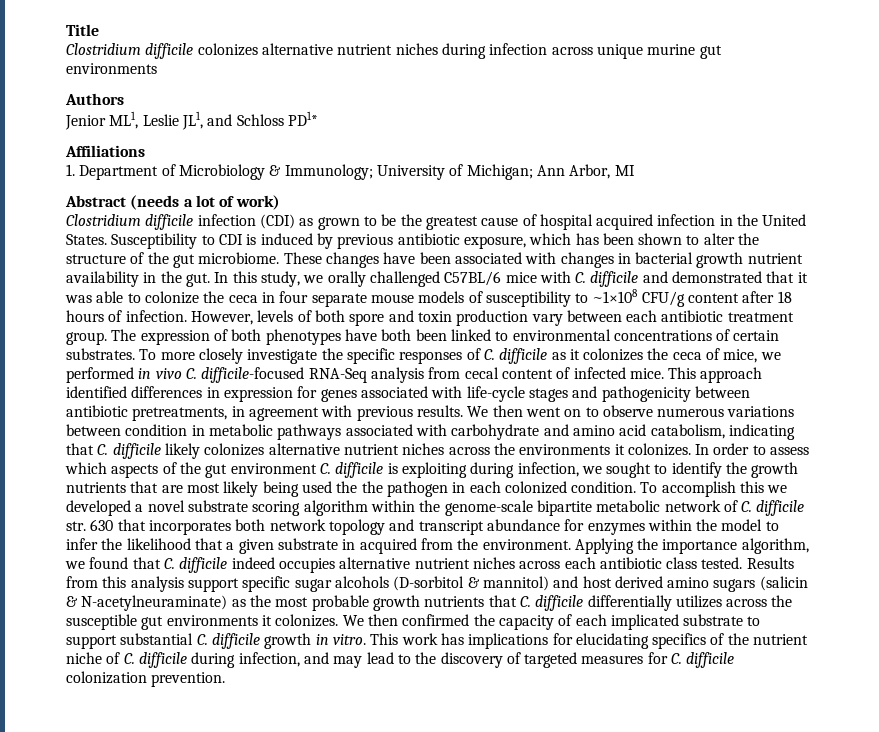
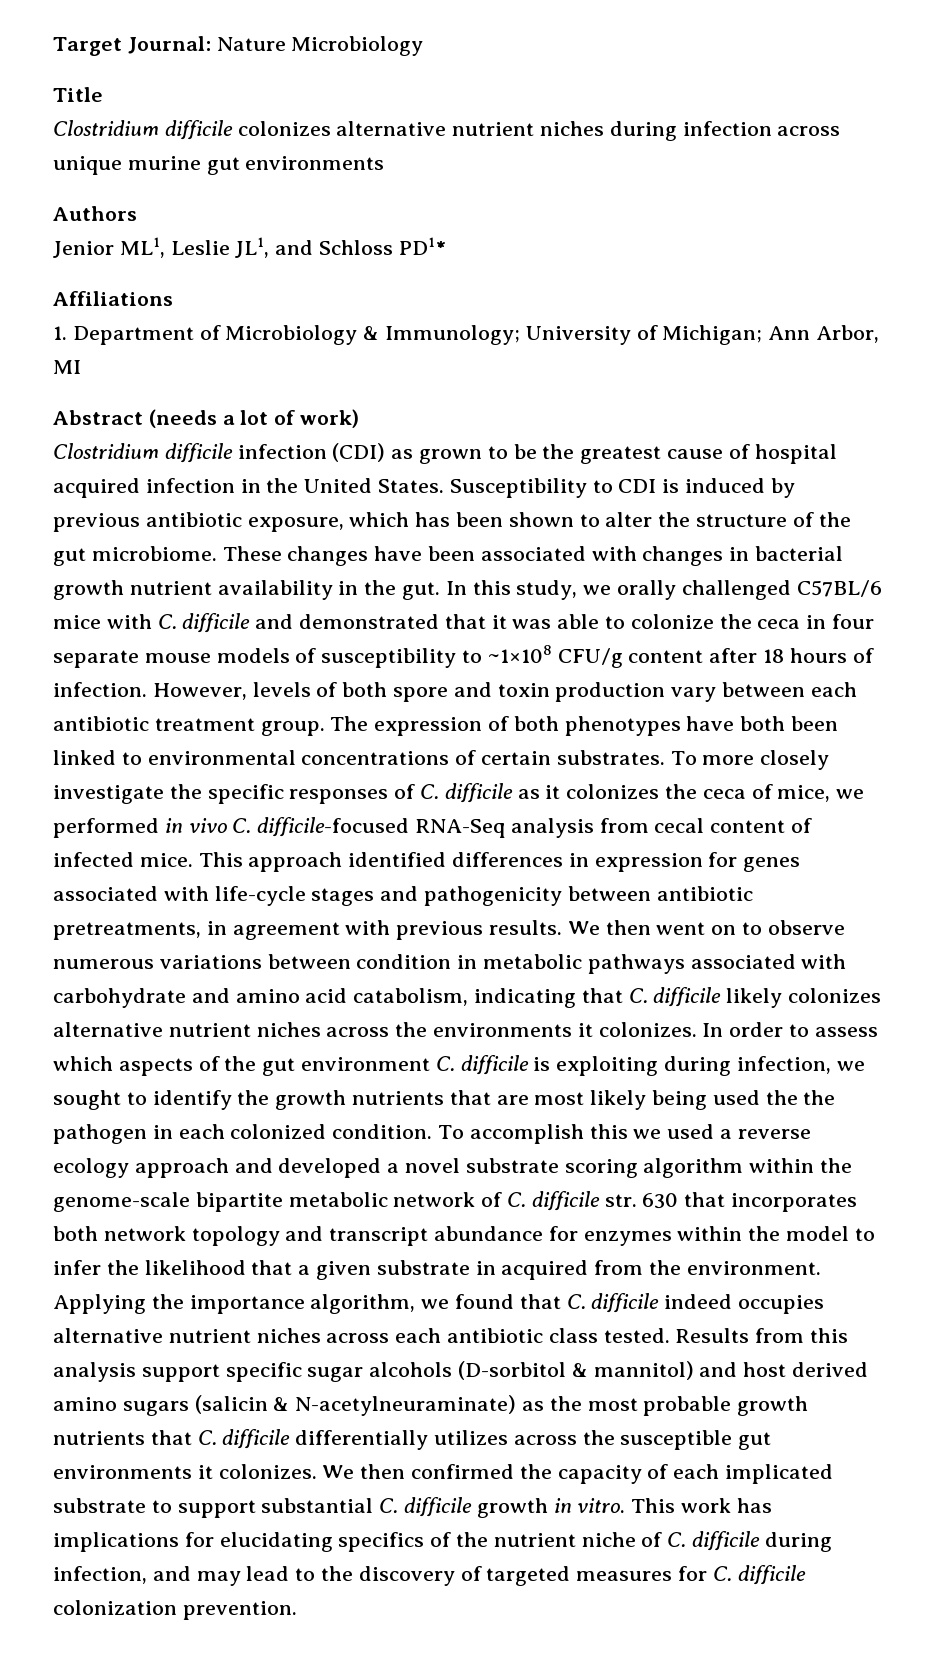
(66, 30) none -> [53,36,424,56] Target Journal: Nature Microbiology //
(788, 489) none -> [667,1124,811,1139] [53,1158,273,1178] used a reverse ecology approach and

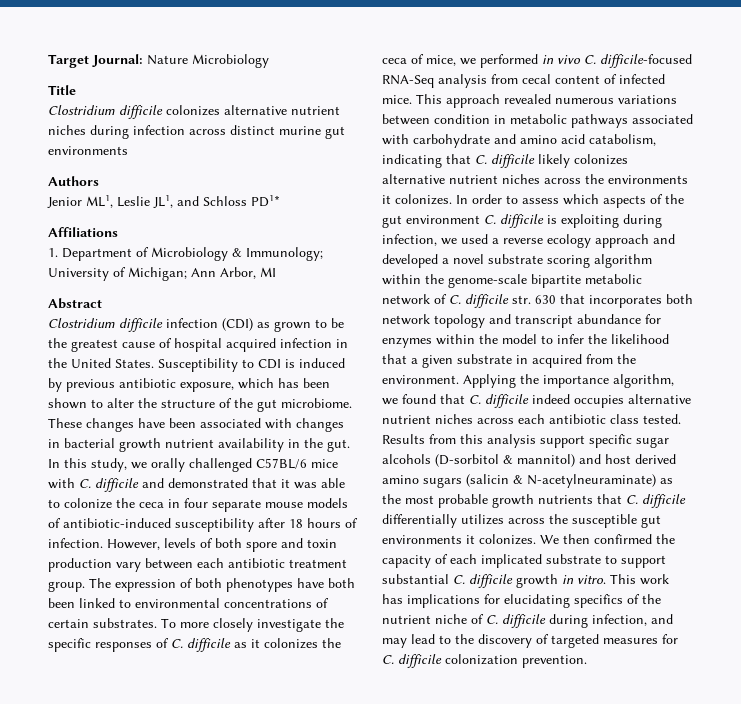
[53,156,122,175] unique -> [230,125,275,135] distinct
[148,409,360,428] (needs a lot of work) -> (102, 303) none
[321,645,704,668] susceptibility to ~1×108 CFU/g content -> [63,518,254,532] antibiotic-induced susceptibility
[348,852,801,872] [53,886,753,906] [53,920,845,940] identified differences in expression for genes associated with life-cycle stages and pathogenicity between antibiotic pretreatments, in agreement with previous results. We then went on to observe -> [504,94,551,104] revealed
[53,1090,836,1110] [53,1124,662,1144] sought to identify the growth nutrients that are most likely being used the the pathogen in each colonized condition. To accomplish this we -> (457, 241) none

